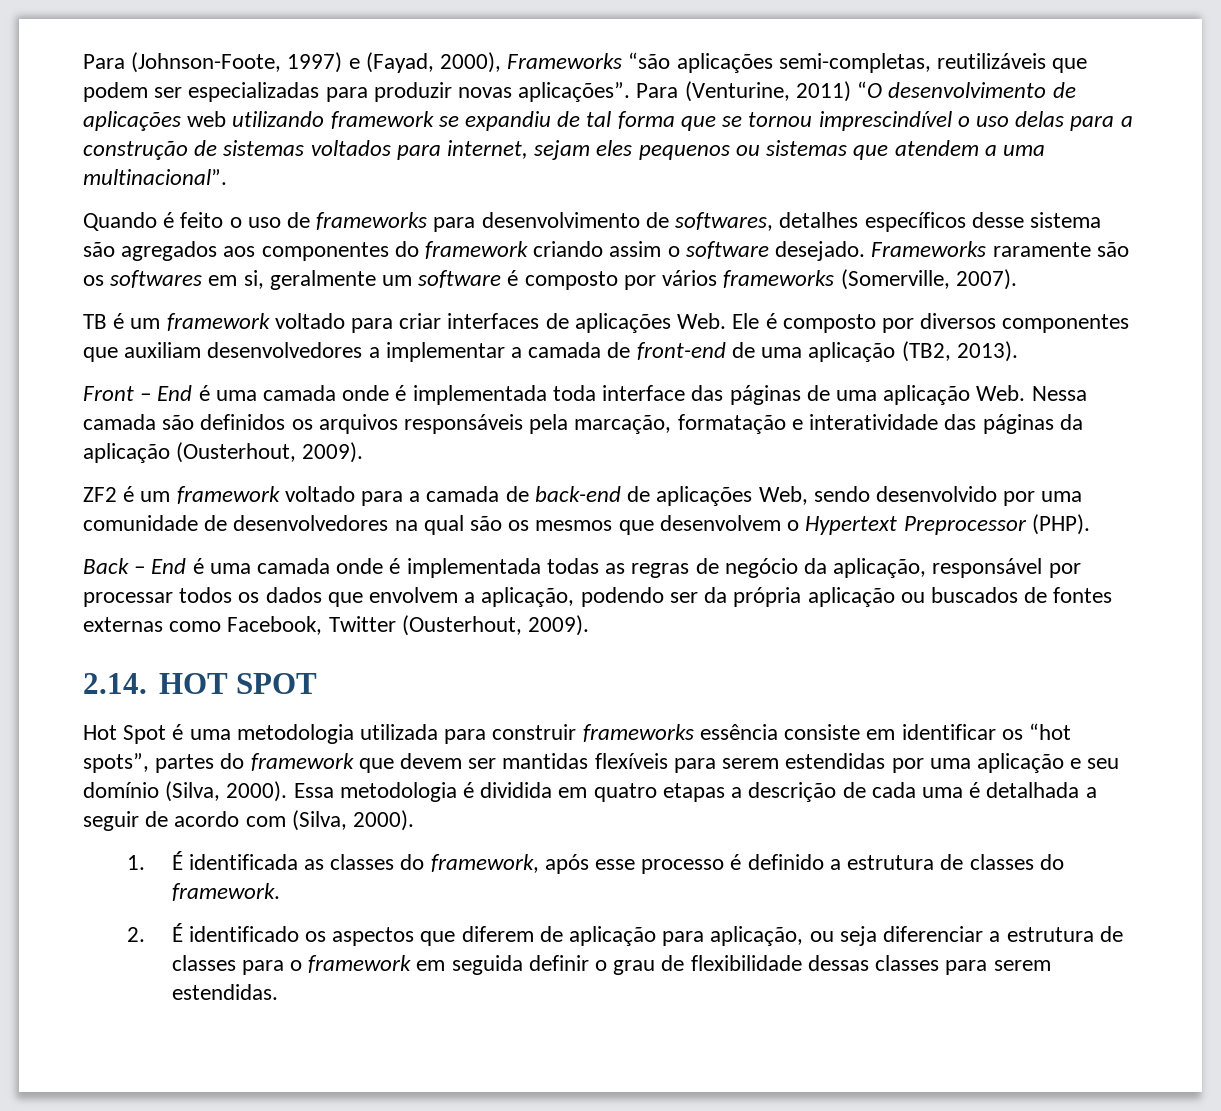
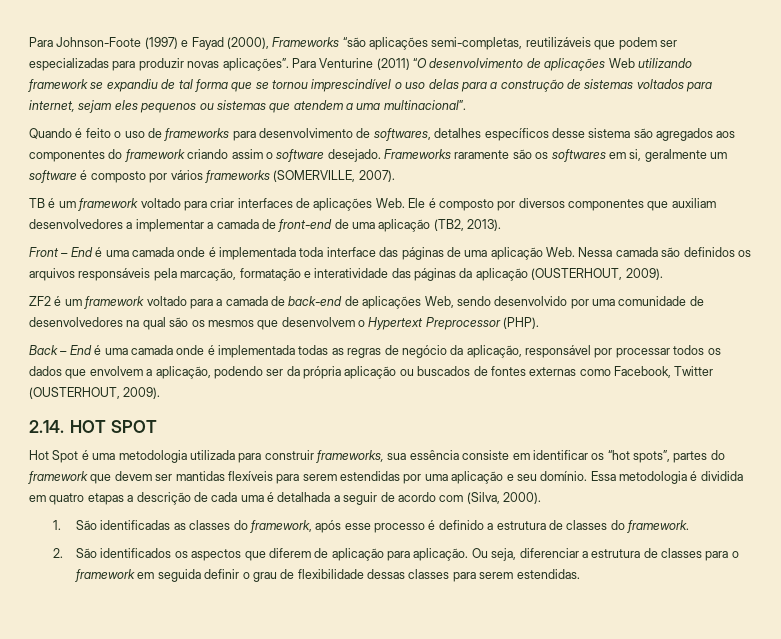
[83,52,502,73] Para (Johnson-Foote, 1997) e (Fayad, 2000), -> [29,37,269,50] Para Johnson-Foote (1997) e Fayad (2000),
[684,81,851,102] (Venturine, 2011) -> [319,58,410,70] Venturine (2011)
[187,111,227,127] web -> [608,58,635,68] Web
[840,269,950,290] (Somerville, -> [273,170,356,182] (SOMERVILLE,
[176,442,297,463] (Ousterhout, -> [531,268,623,280] (OUSTERHOUT,
[401,615,522,636] (Ousterhout, -> [29,387,120,399] (OUSTERHOUT,
[582,724,694,742] frameworks -> [316,450,407,463] frameworks, sua
[83,781,288,802] domínio (Silva, 2000). -> [540,471,588,481] domínio.
[171,851,298,870] É identificada -> [76,520,171,530] São identificadas
[171,923,299,942] É identificado -> [76,548,172,558] São identificados
[710,926,877,946] aplicação, ou seja -> [413,548,517,561] aplicação. Ou seja,

